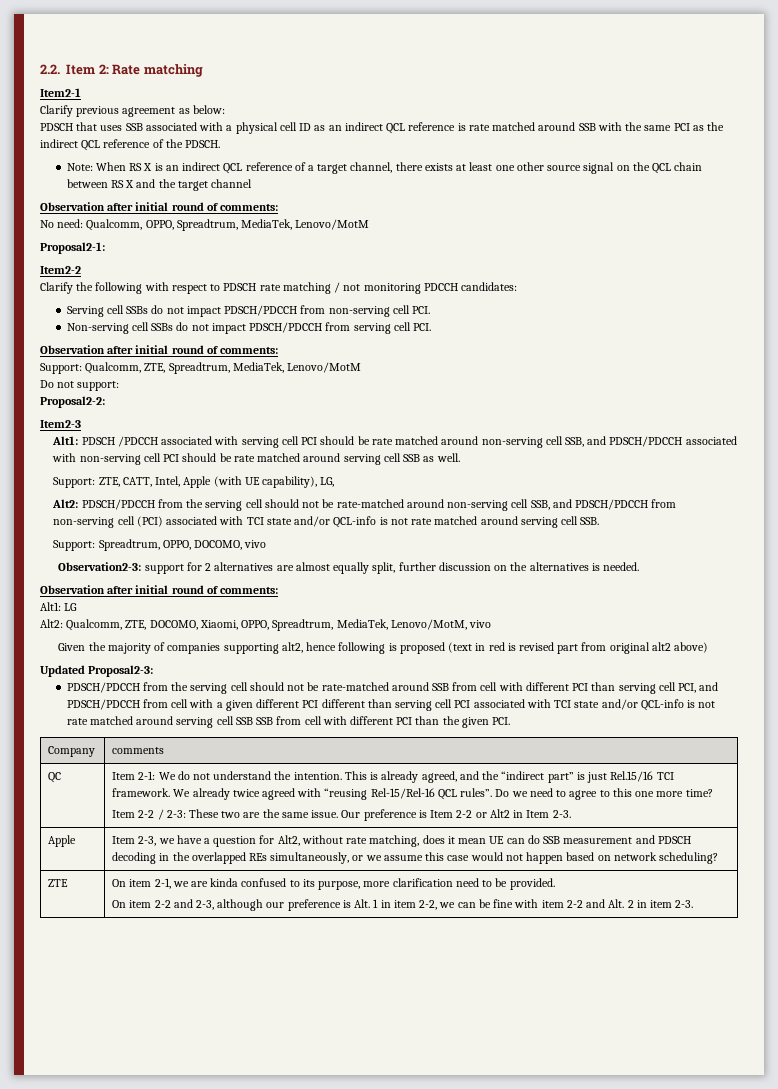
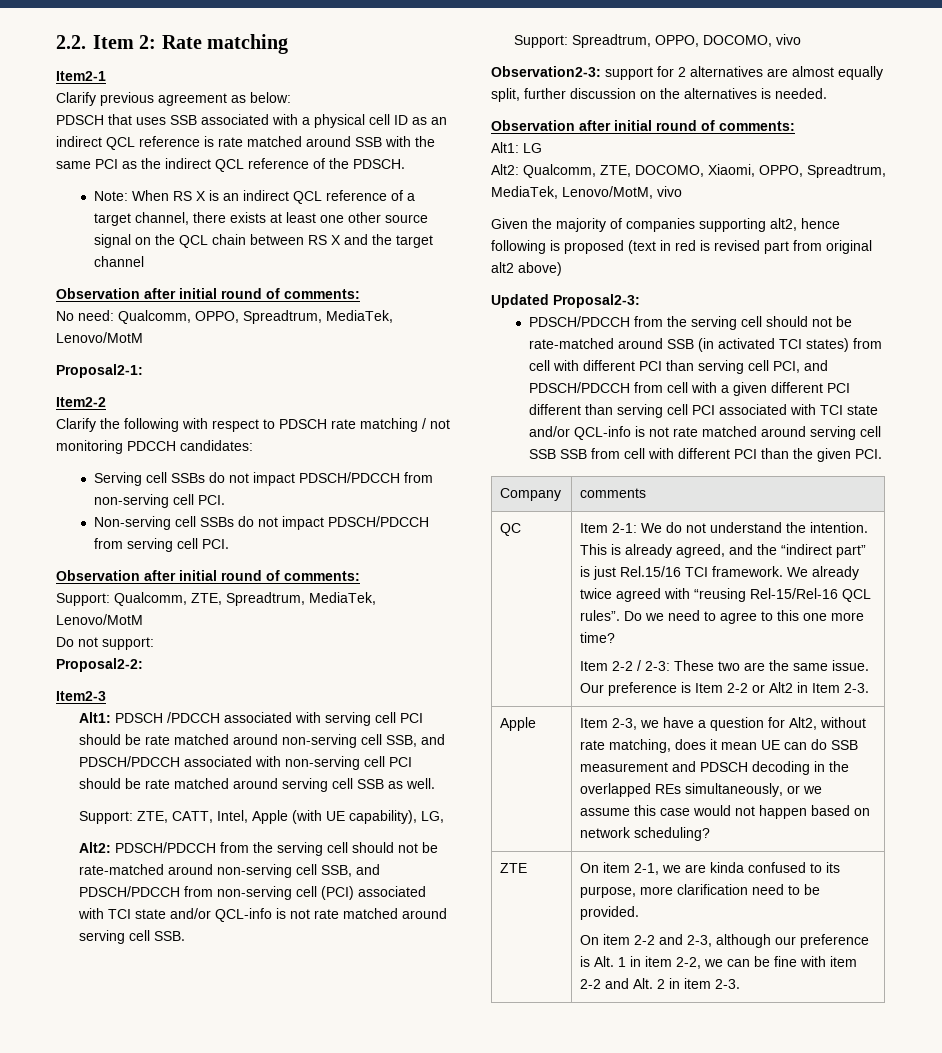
(450, 687) none -> [698,338,850,352] (in activated TCI states)

